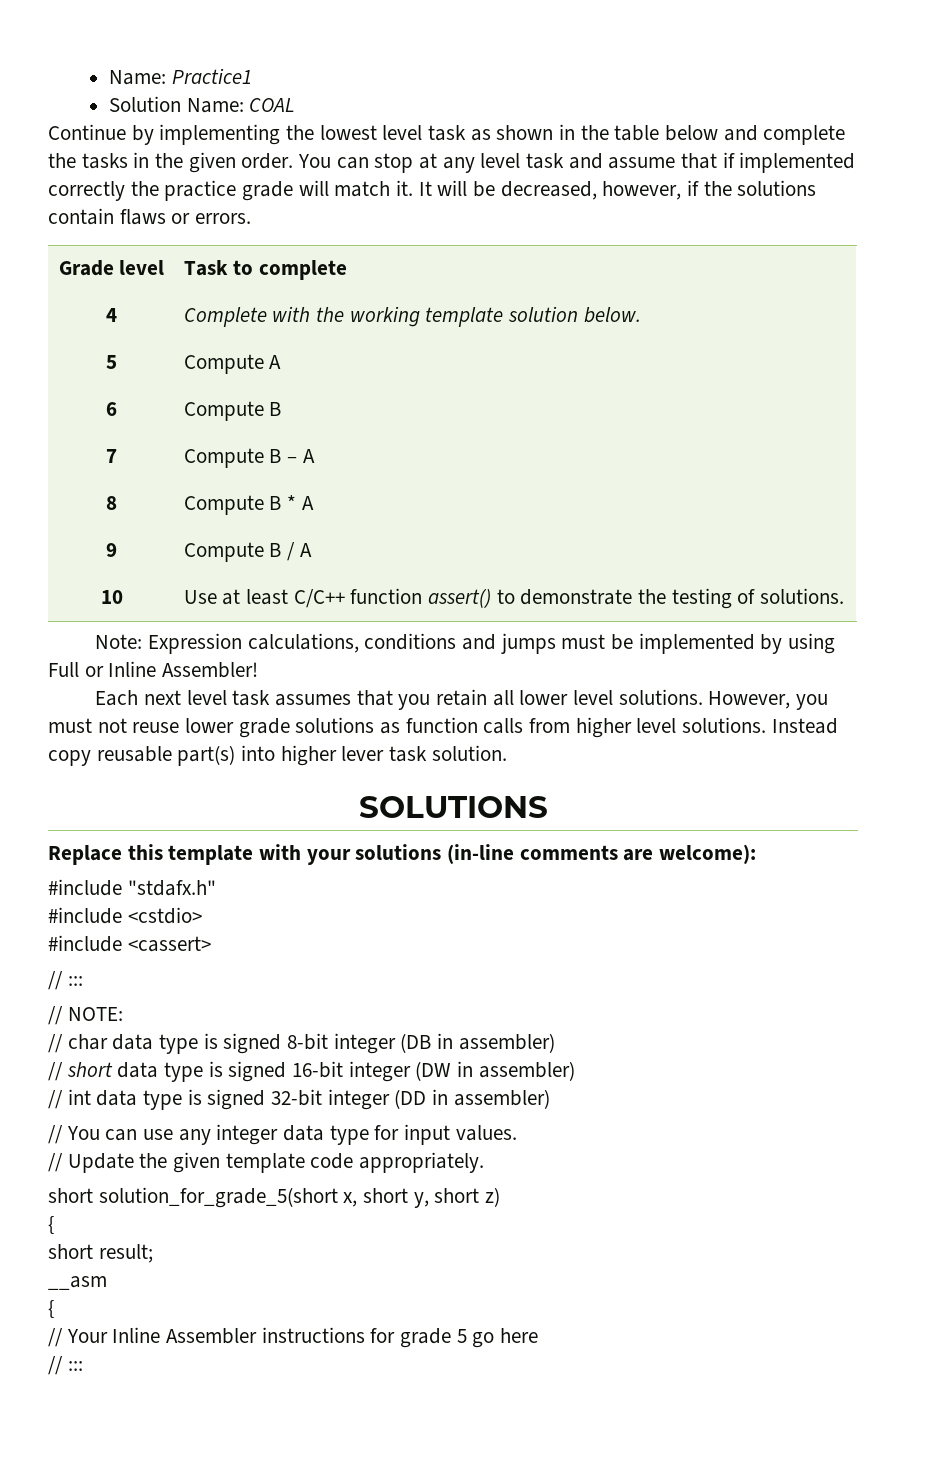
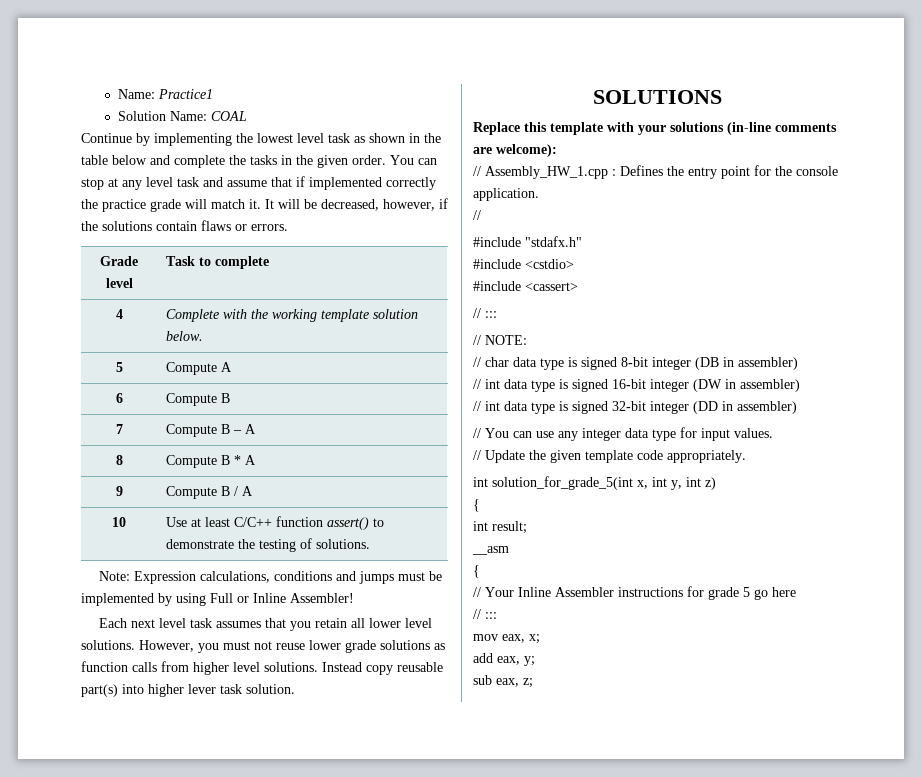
(757, 854) none -> [473,165,838,179] [473,188,539,201] [473,210,481,220] // // Assembly_HW_1.cpp : Defines the entry point for the console application. // //
[66,1062,113,1077] short -> [485,379,500,389] int
[48,1187,480,1208] short solution_for_grade_5(short x, short y, short -> [473,476,701,490] int solution_for_grade_5(int x, int y, int
[48,1244,93,1259] short -> [473,521,488,531] int
(83, 1366) none -> [473,634,540,644] [473,653,535,666] [473,675,533,688] // mov eax, x; // add eax, y; // sub eax, z;

